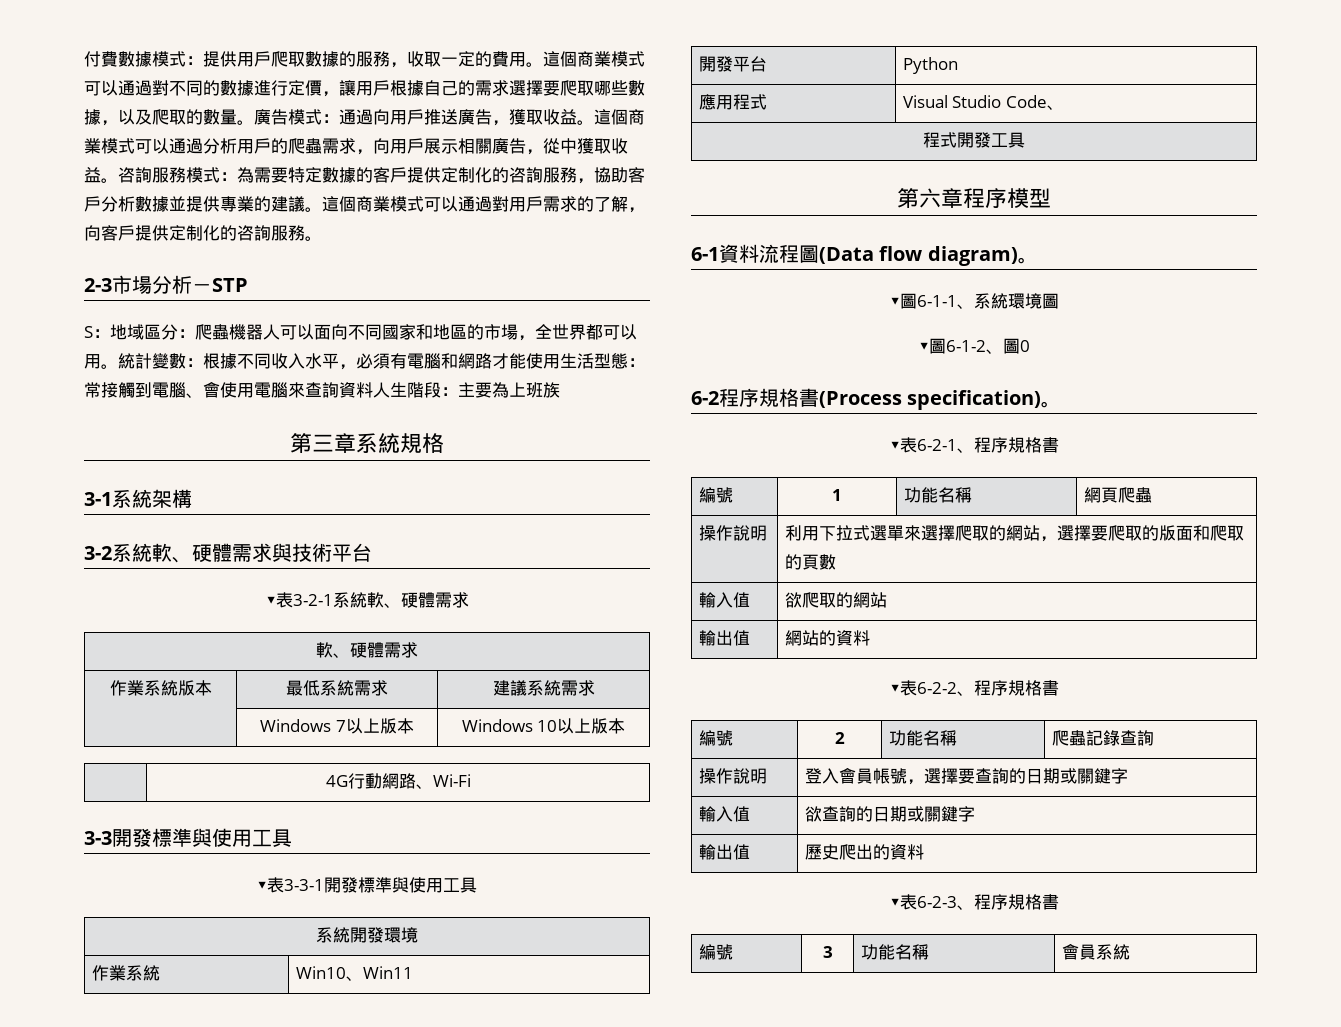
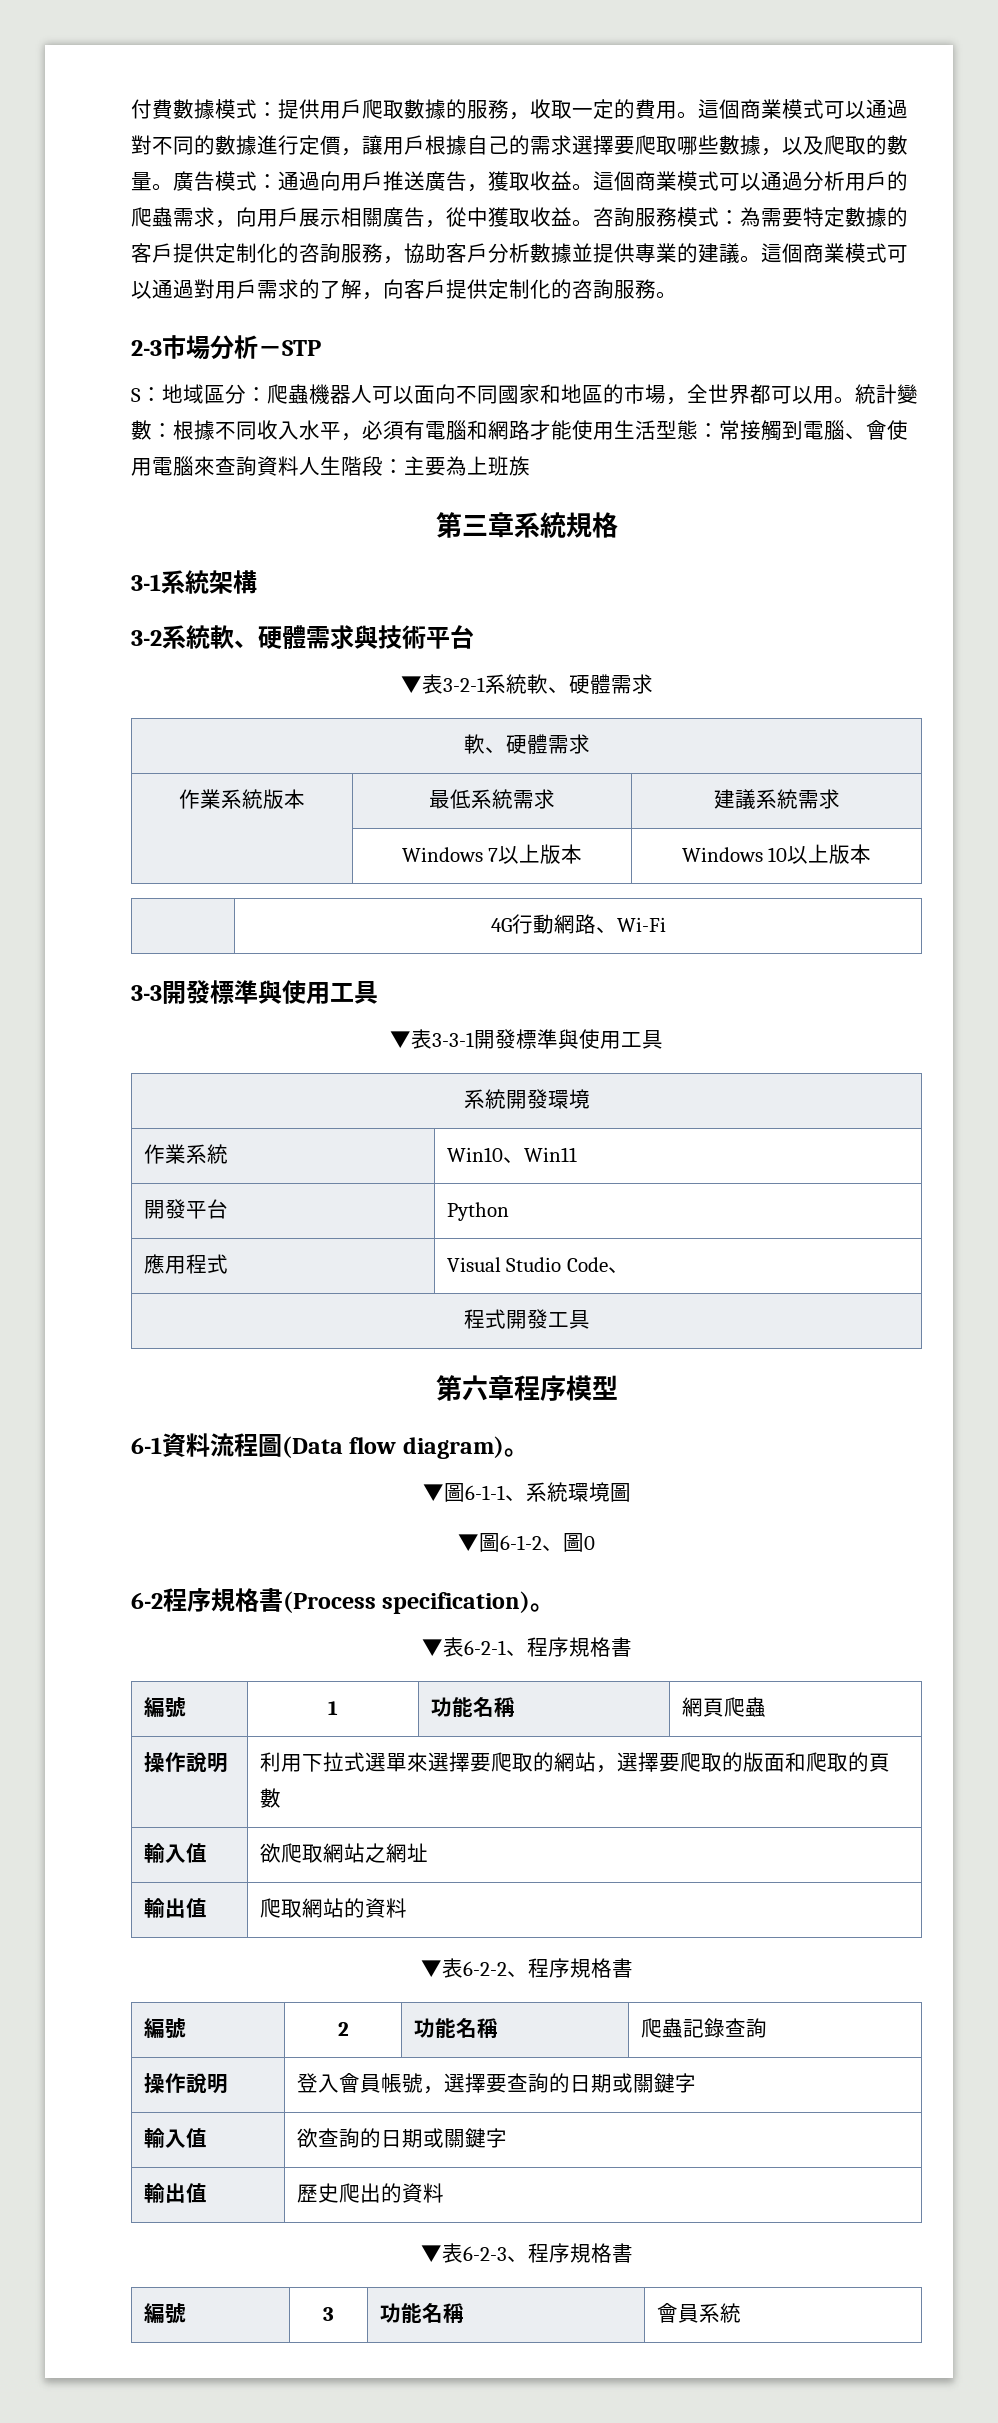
(955, 533) none -> [469,1753,491,1772] 要
[835,592,887,608] [698,630,750,646] 的網站 // 輸出值 | -> [322,1843,428,1863] [143,1898,207,1918] [259,1898,302,1918] 網站之網址 // 輸出值 | 爬取

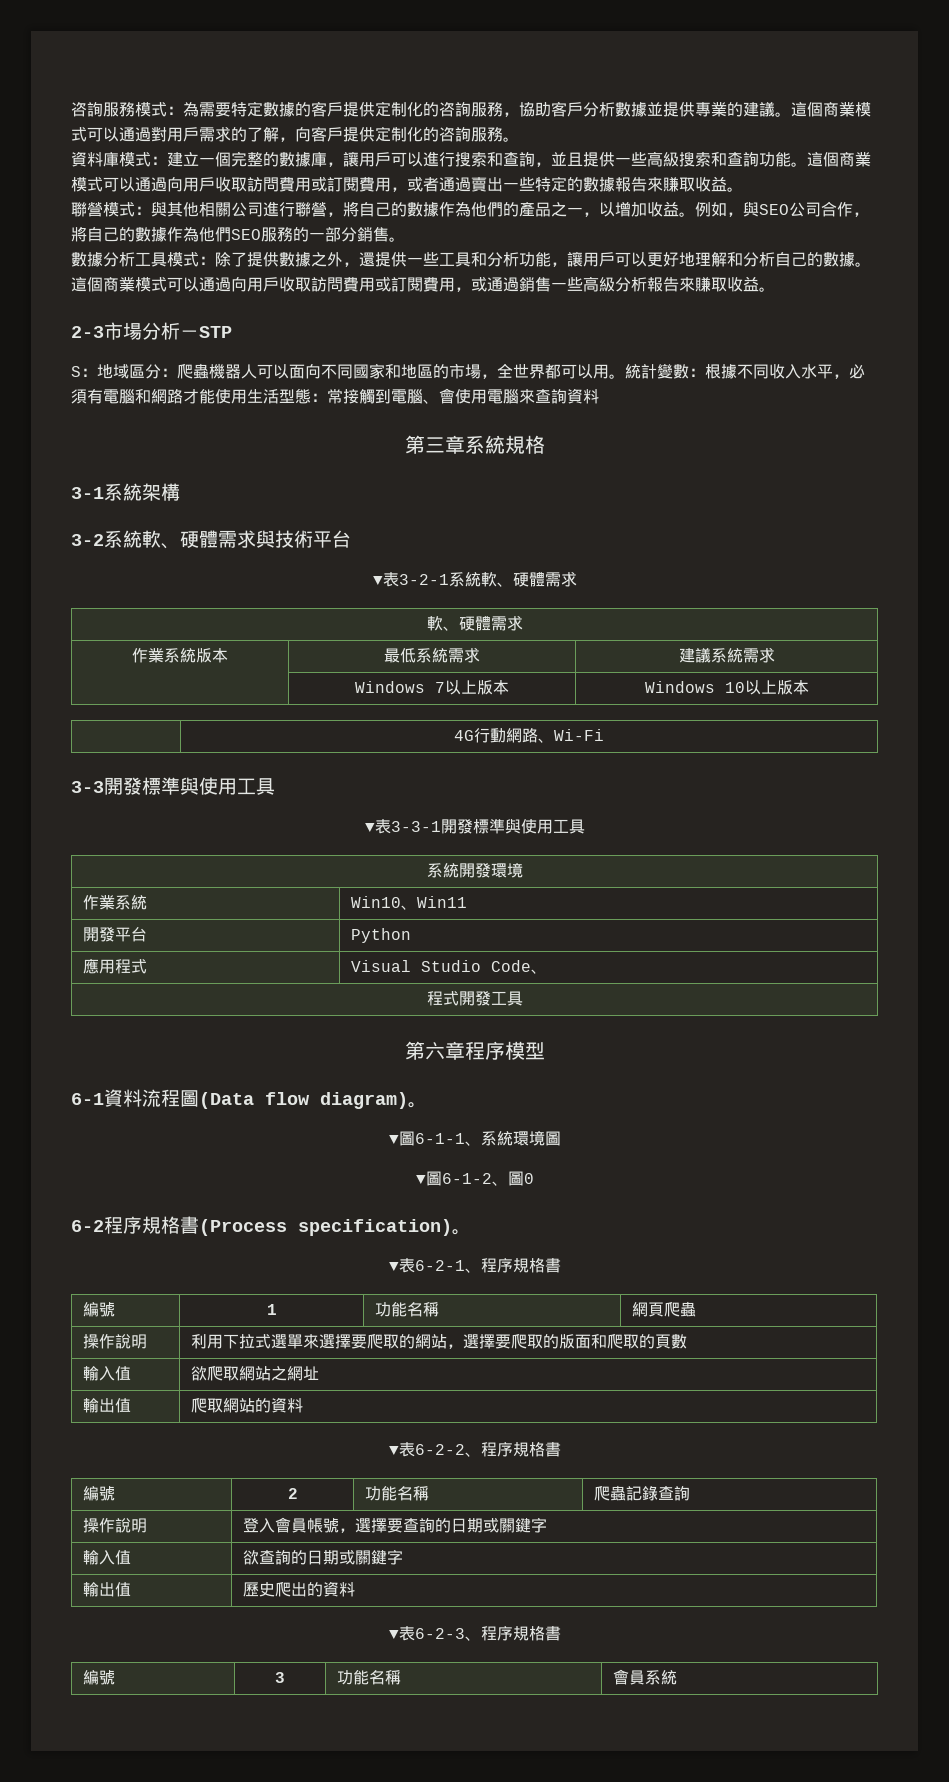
[131,99,908,120] [131,135,908,156] [131,171,908,192] [131,207,593,228] 付費數據模式：提供用戶爬取數據的服務，收取一定的費用。這個商業模式可以通過對不同的數據進行定價，讓用戶根據自己的需求選擇要爬取哪些數據，以及爬取的數量。廣告模式：通過向用戶推送廣告，獲取收益。這個商業模式可以通過分析用戶的爬蟲需求，向用戶展示相關廣告，從中獲取收益。 -> (71, 109) none
(677, 295) none -> [71,151,871,167] [71,176,743,192] [71,201,869,217] [71,226,405,242] [71,251,871,267] [71,276,775,292] // 資料庫模式：建立一個完整的數據庫，讓用戶可以進行搜索和查詢，並且提供一些高級搜索和查詢功能。這個商業模式可以通過向用戶收取訪問費用或訂閱費用，或者通過賣出一些特定的數據報告來賺取收益。 // 聯營模式：與其他相關公司進行聯營，將自己的數據作為他們的產品之一，以增加收益。例如，與SEO公司合作，將自己的數據作為他們SEO服務的一部分銷售。 // 數據分析工具模式：除了提供數據之外，還提供一些工具和分析功能，讓用戶可以更好地理解和分析自己的數據。這個商業模式可以通過向用戶收取訪問費用或訂閱費用，或通過銷售一些高級分析報告來賺取收益。
[299,456,530,476] 人生階段：主要為上班族 -> (599, 396) none

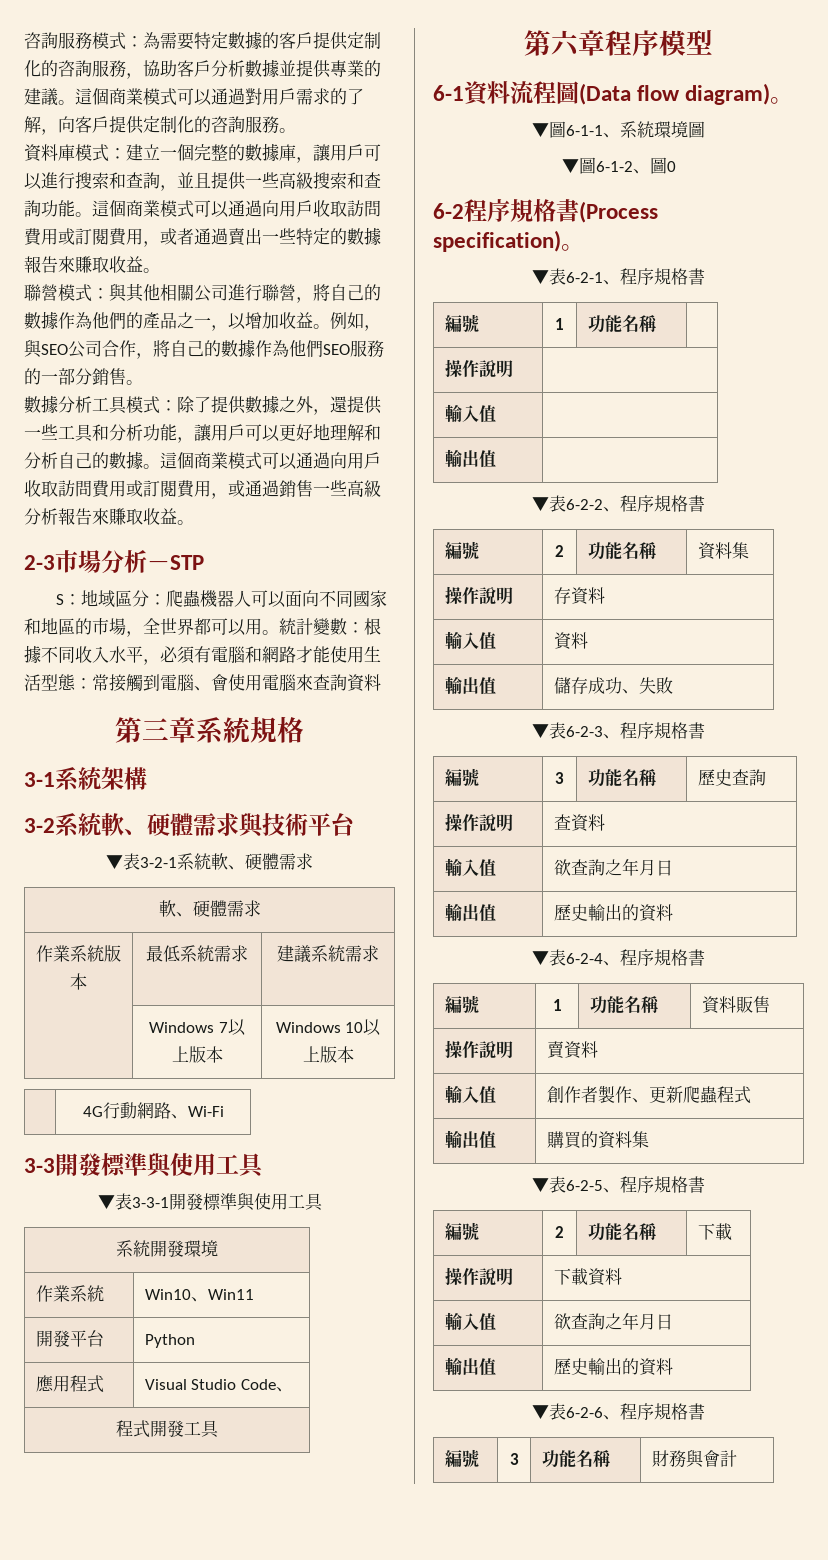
[631,1301,696,1317] [82,1334,147,1349] [190,1333,687,1349] [82,1366,131,1381] [190,1365,319,1381] [82,1398,131,1413] [190,1397,303,1413] 網頁爬蟲 // 操作說明 | 利用下拉式選單來選擇要爬取的網站，選擇要爬取的版面和爬取的頁數 // 輸入值 | 欲爬取網站之網址 // 輸出值 | 爬取網站的資料 -> [444,359,513,378] [444,404,496,423] [444,449,496,468] // 操作說明 | // 輸入值 | // 輸出值 |
[593,1485,690,1501] [82,1518,147,1533] [242,1517,547,1533] [82,1550,131,1565] [242,1549,403,1565] [82,1582,131,1597] [242,1581,355,1597] 爬蟲記錄查詢 // 操作說明 | 登入會員帳號，選擇要查詢的日期或關鍵字 // 輸入值 | 欲查詢的日期或關鍵字 // 輸出值 | 歷史爬出的資料 -> [697,542,749,560] [444,586,513,605] [553,587,605,605] [444,631,496,650] [553,632,588,650] [444,676,496,695] [553,677,673,694] 資料集 // 操作說明 | 存資料 // 輸入值 | 資料 // 輸出值 | 儲存成功、失敗
[612,1669,677,1685] 會員系統 -> [697,769,766,786] [444,813,513,832] [553,814,605,832] [444,858,496,877] [553,858,673,876] [444,903,496,922] [553,904,673,922] [532,949,705,966] [444,995,479,1013] [552,999,562,1011] [589,996,659,1013] [701,996,770,1014] [444,1040,513,1059] [546,1041,598,1059] [444,1085,496,1104] [546,1085,751,1104] [444,1130,496,1149] [546,1131,649,1149] [532,1176,705,1193] [444,1222,479,1240] [555,1226,564,1238] [587,1223,657,1240] [697,1223,732,1241] [444,1267,513,1286] [553,1268,622,1286] [444,1312,496,1331] [553,1312,673,1330] [444,1357,496,1376] [553,1358,673,1376] [532,1403,705,1420] [444,1449,479,1467] [509,1453,519,1465] [541,1450,611,1467] [651,1450,737,1468] 歷史查詢 // 操作說明 | 查資料 // 輸入值 | 欲查詢之年月日 // 輸出值 | 歷史輸出的資料 // ▼表6-2-4、程序規格書 // 編號 | 1 | 功能名稱 | 資料販售 // 操作說明 | 賣資料 // 輸入值 | 創作者製作、更新爬蟲程式 // 輸出值 | 購買的資料集 // ▼表6-2-5、程序規格書 // 編號 | 2 | 功能名稱 | 下載 // 操作說明 | 下載資料 // 輸入值 | 欲查詢之年月日 // 輸出值 | 歷史輸出的資料 // ▼表6-2-6、程序規格書 // 編號 | 3 | 功能名稱 | 財務與會計

